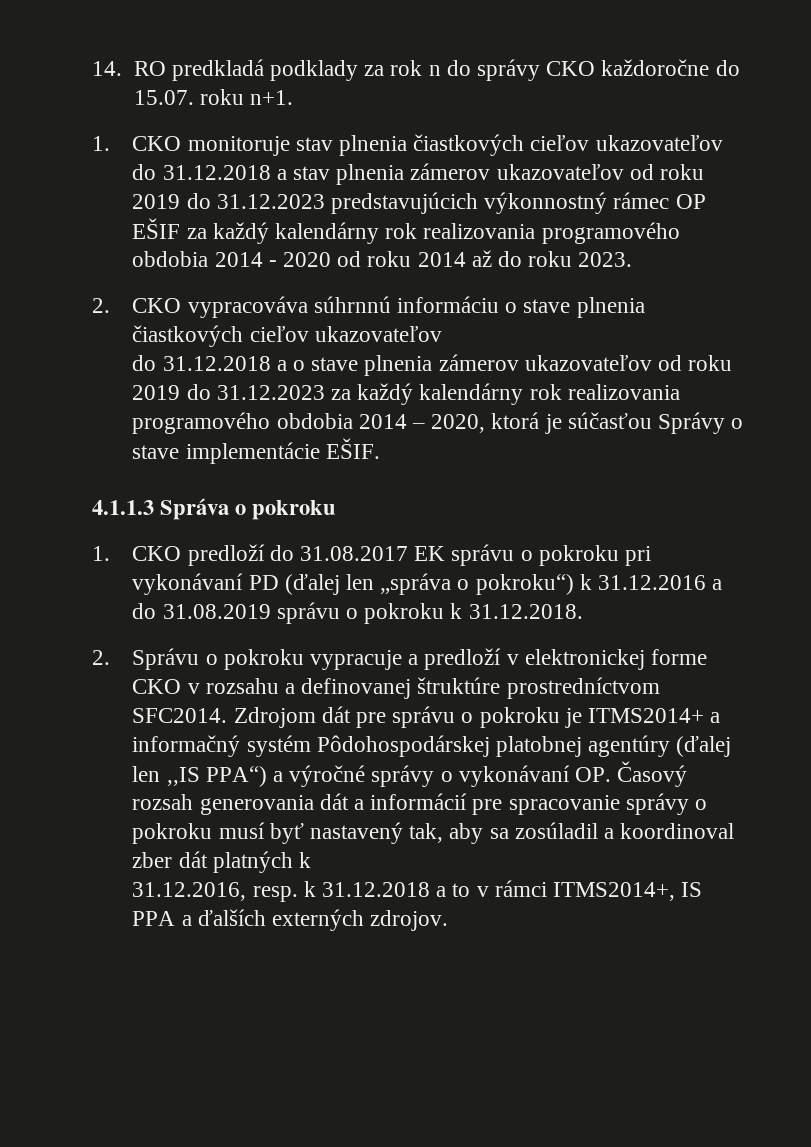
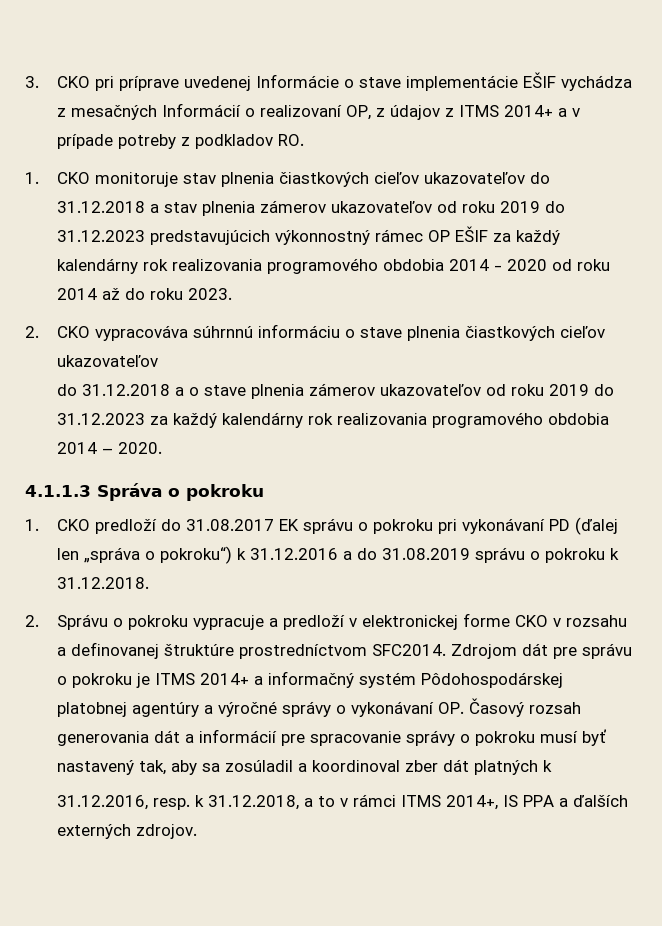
[92,59,740,81] [133,89,293,105] 14. RO predkladá podklady za rok n do správy CKO každoročne do 15.07. roku n+1. -> [25,72,633,91] [57,103,581,120] [57,134,305,149] 3. CKO pri príprave uvedenej Informácie o stave implementácie EŠIF vychádza z mesačných Informácií o realizovaní OP, z údajov z ITMS 2014+ a v prípade potreby z podkladov RO.
[431,412,744,434] [132,438,380,464] 2020, ktorá je súčasťou Správy o stave implementácie EŠIF. -> [118,442,163,454] 2020.
[588,708,705,723] ITMS2014+ -> [155,673,250,685] ITMS 2014+
[676,736,732,757] [132,766,267,787] (ďalej len ,,IS PPA“) -> (200, 709) none
[322,882,431,897] 31.12.2018 -> [208,795,300,810] 31.12.2018,
[553,882,676,901] ITMS2014+, -> [401,795,499,810] ITMS 2014+,

